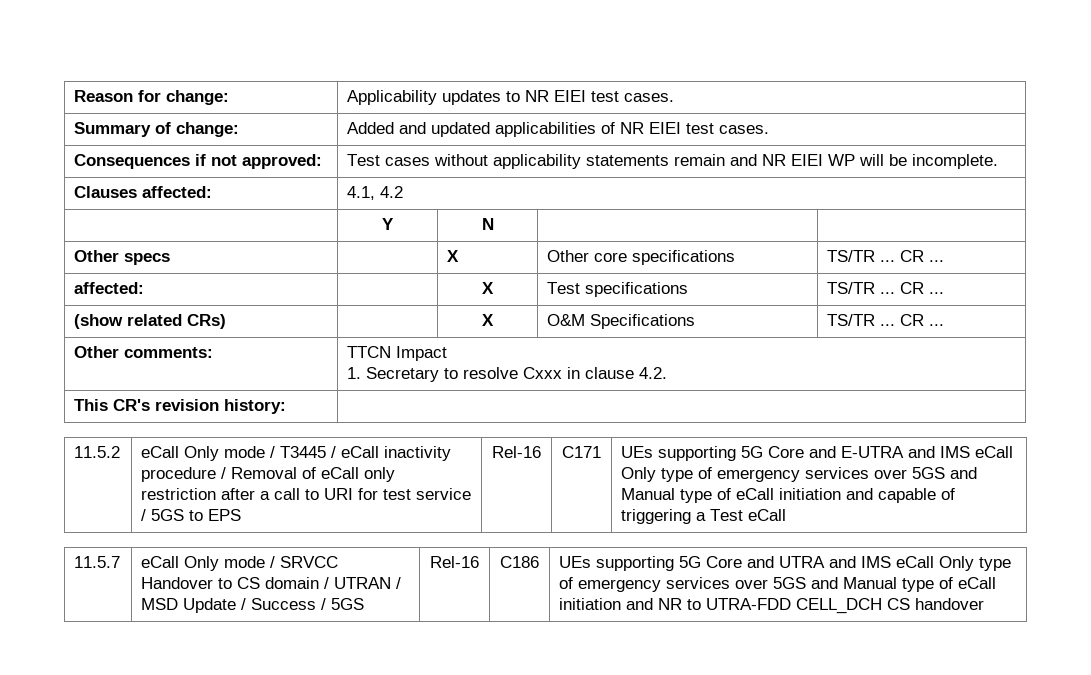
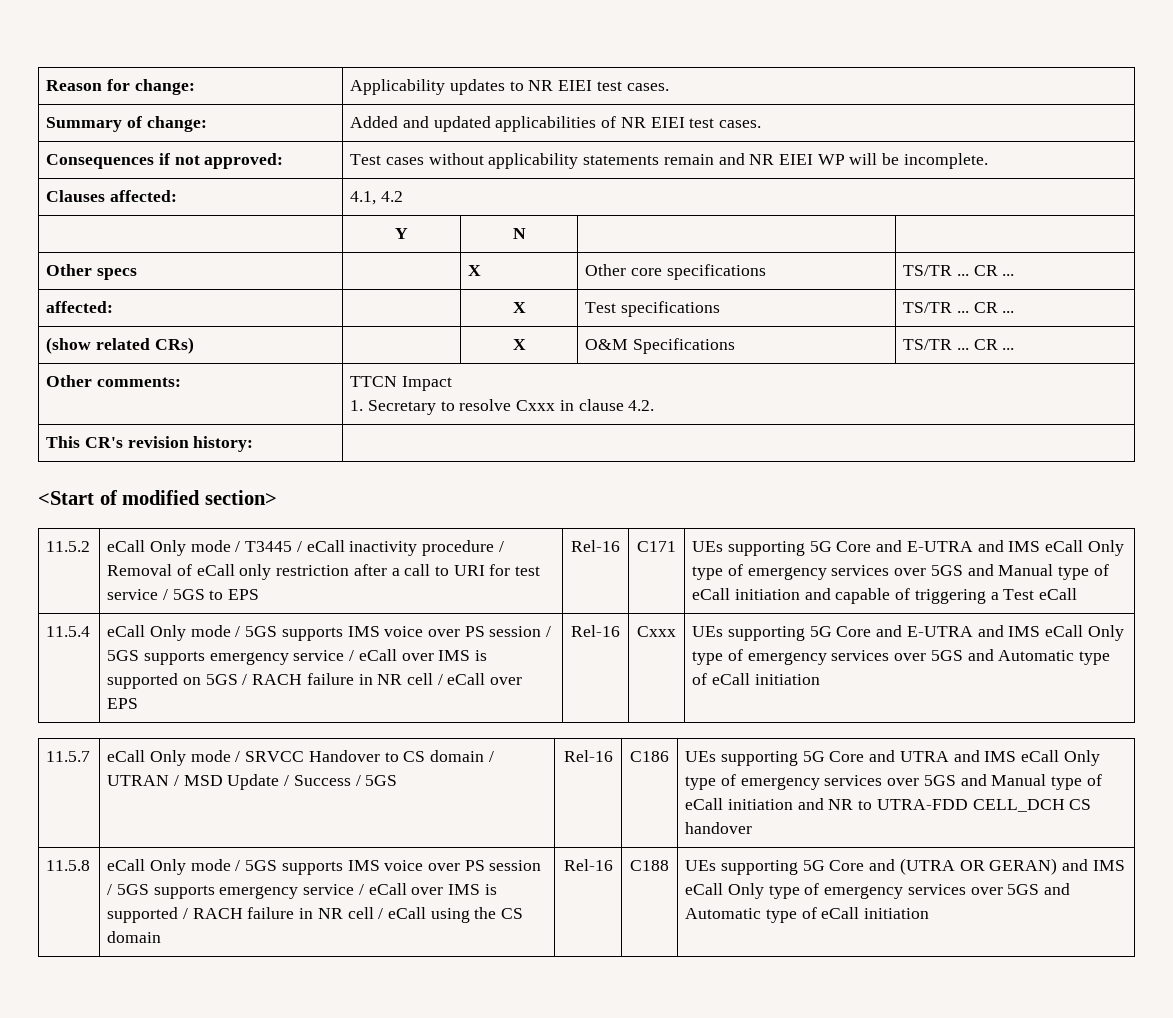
(287, 406) none -> [38,490,277,505] // <Start of modified section>
(787, 515) none -> [46,626,91,637] [107,625,552,641] [107,649,487,665] [107,673,523,689] [107,698,139,709] [571,625,620,637] [637,626,676,637] [692,625,1124,641] [692,649,1110,665] [692,673,820,685] // 11.5.4 | eCall Only mode / 5GS supports IMS voice over PS session / 5GS supports emergency service / eCall over IMS is supported on 5GS / RACH failure in NR cell / eCall over EPS | Rel-16 | Cxxx | UEs supporting 5G Core and E-UTRA and IMS eCall Only type of emergency services over 5GS and Automatic type of eCall initiation
(985, 604) none -> [46,860,91,871] [107,859,542,875] [107,883,497,899] [107,907,524,923] [107,931,162,943] [563,859,613,871] [630,860,669,871] [685,858,1125,875] [685,883,1070,899] [685,907,930,923] // 11.5.8 | eCall Only mode / 5GS supports IMS voice over PS session / 5GS supports emergency service / eCall over IMS is supported / RACH failure in NR cell / eCall using the CS domain | Rel-16 | C188 | UEs supporting 5G Core and (UTRA OR GERAN) and IMS eCall Only type of emergency services over 5GS and Automatic type of eCall initiation

